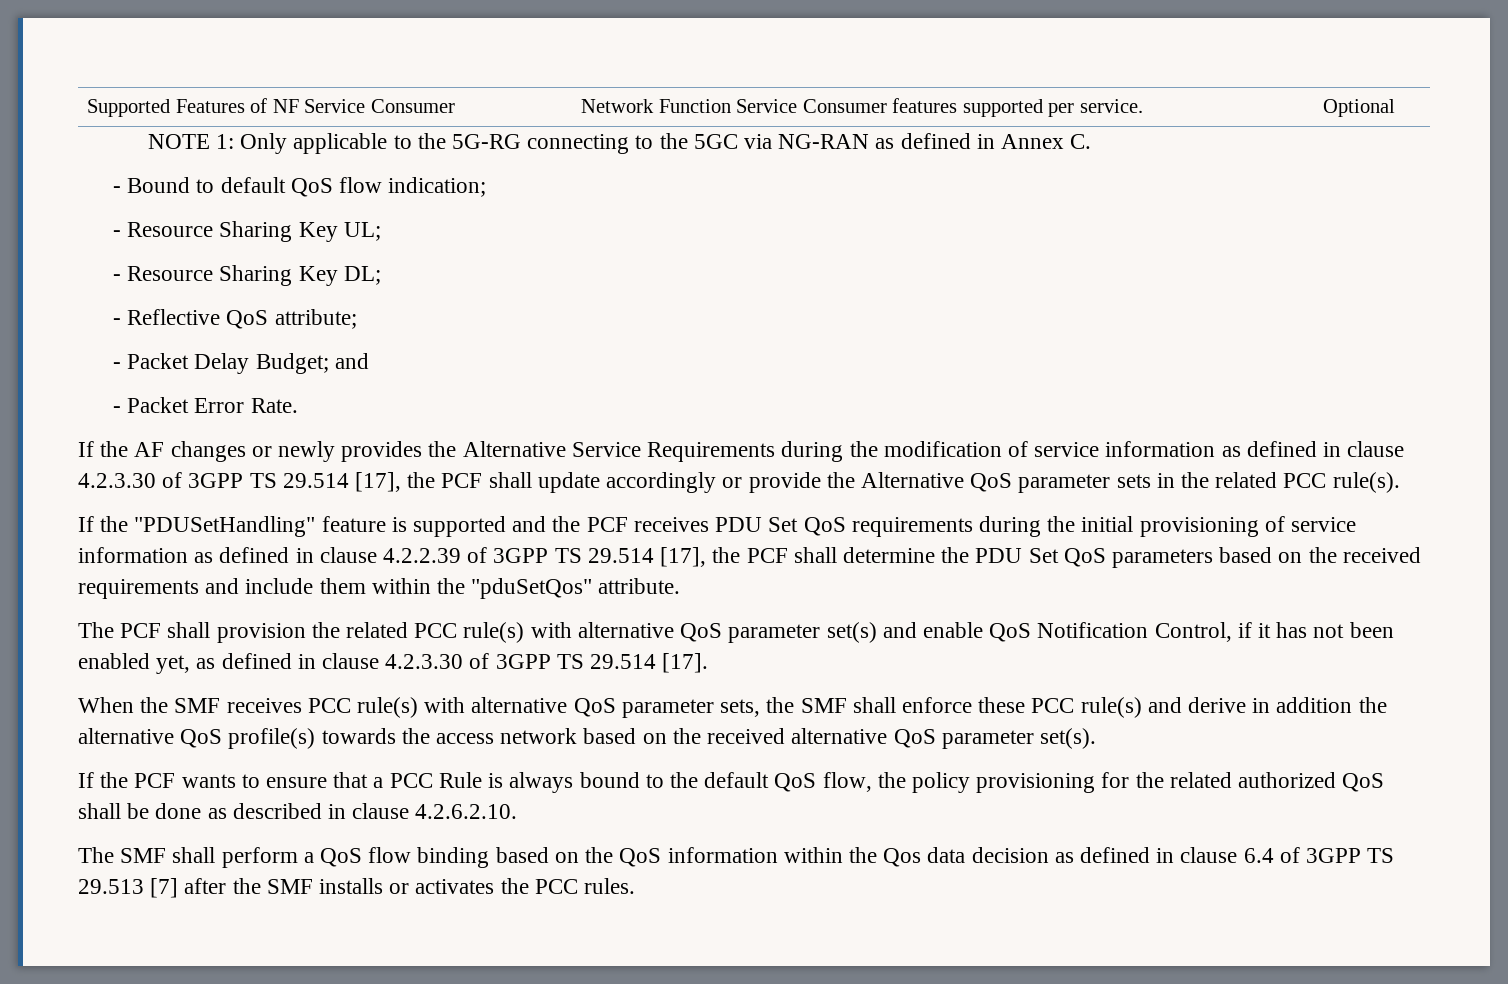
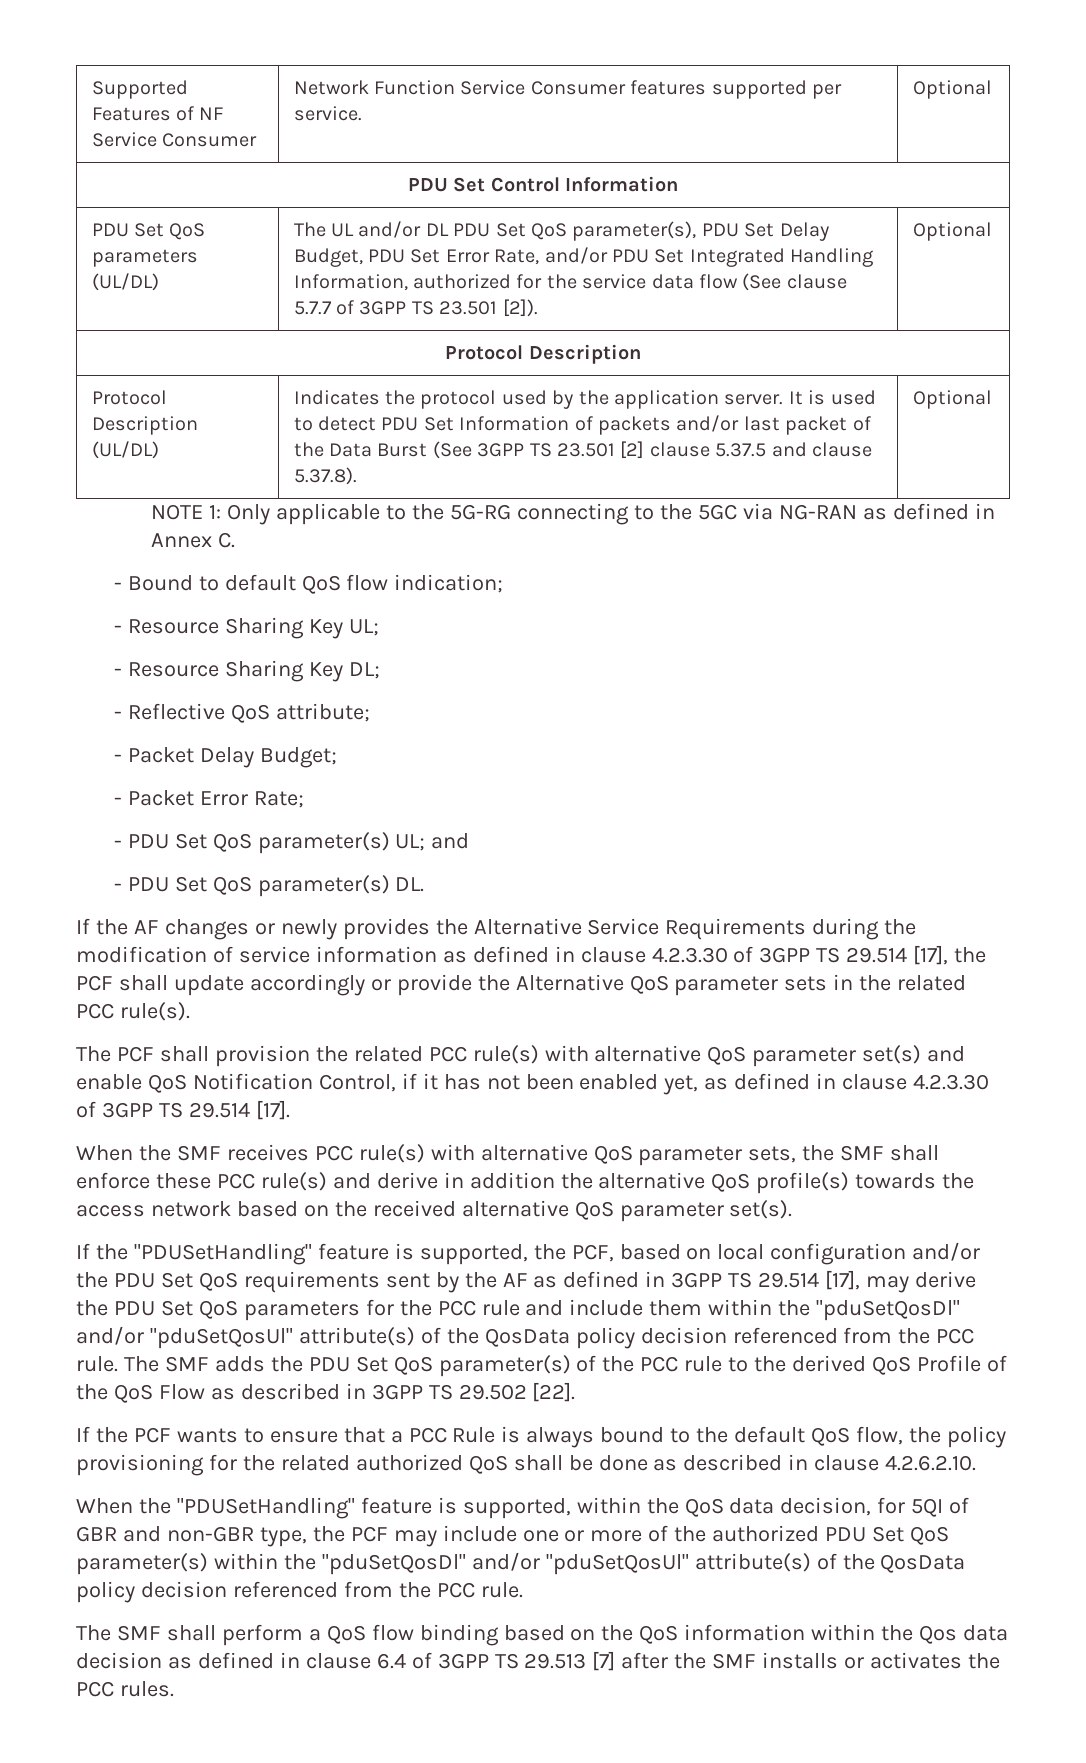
(1396, 108) none -> [407,176,679,192] [91,223,206,240] [91,249,198,267] [91,273,159,291] [293,221,829,241] [293,247,874,267] [293,273,847,291] [293,299,538,317] [912,222,992,241] [445,344,641,364] [91,390,167,405] [91,416,198,435] [91,441,159,459] [293,390,876,409] [293,415,871,435] [293,441,873,459] [293,467,357,485] [912,390,992,409] // PDU Set Control Information // PDU Set QoS parameters (UL/DL) | The UL and/or DL PDU Set QoS parameter(s), PDU Set Delay Budget, PDU Set Error Rate, and/or PDU Set Integrated Handling Information, authorized for the service data flow (See clause 5.7.7 of 3GPP TS 23.501 [2]). | Optional // Protocol Description // Protocol Description (UL/DL) | Indicates the protocol used by the application server. It is used to detect PDU Set Information of packets and/or last packet of the Data Burst (See 3GPP TS 23.501 [2] clause 5.37.5 and clause 5.37.8). | Optional
[334,353,369,369] and -> (337, 757) none
[250,398,298,413] Rate. -> [253,791,304,808] [113,832,470,854] [113,875,425,897] Rate; // - PDU Set QoS parameter(s) UL; and // - PDU Set QoS parameter(s) DL.
[78,516,1356,537] [78,547,1421,568] [78,578,681,599] // If the "PDUSetHandling" feature is supported and the PCF receives PDU Set QoS requirements during the initial provisioning of service information as defined in clause 4.2.2.39 of 3GPP TS 29.514 [17], the PCF shall determine the PDU Set QoS parameters based on the received requirements and include them within the "pduSetQos" attribute. -> (190, 1011) none
(1096, 738) none -> [76,1242,981,1265] [76,1270,976,1293] [76,1299,961,1321] [76,1326,975,1349] [76,1355,1007,1377] [76,1382,576,1403] // If the "PDUSetHandling" feature is supported, the PCF, based on local configuration and/or the PDU Set QoS requirements sent by the AF as defined in 3GPP TS 29.514 [17], may derive the PDU Set QoS parameters for the PCC rule and include them within the "pduSetQosDl" and/or "pduSetQosUl" attribute(s) of the QosData policy decision referenced from the PCC rule. The SMF adds the PDU Set QoS parameter(s) of the PCC rule to the derived QoS Profile of the QoS Flow as described in 3GPP TS 29.502 [22].
(518, 811) none -> [76,1497,970,1519] [76,1525,950,1547] [76,1552,966,1575] [76,1581,523,1603] // When the "PDUSetHandling" feature is supported, within the QoS data decision, for 5QI of GBR and non-GBR type, the PCF may include one or more of the authorized PDU Set QoS parameter(s) within the "pduSetQosDl" and/or "pduSetQosUl" attribute(s) of the QosData policy decision referenced from the PCC rule.

